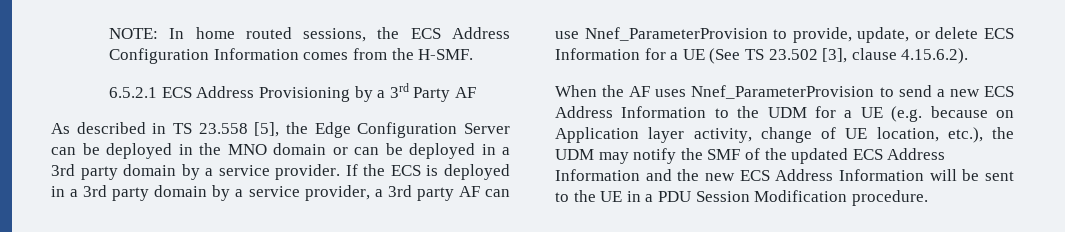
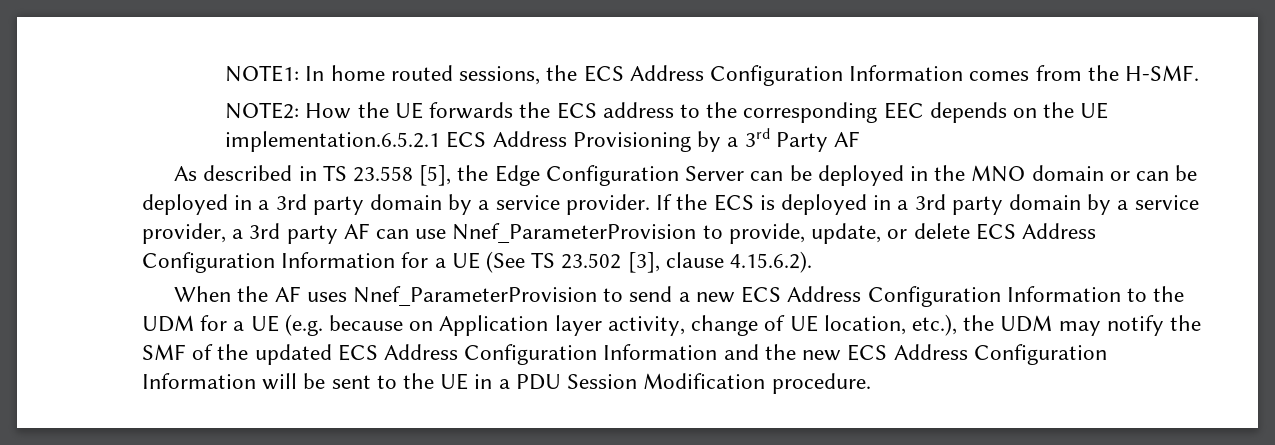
[109,28,159,39] NOTE: -> [225,65,300,82] NOTE1:
[109,87,158,98] 6.5.2.1 -> [225,102,1109,123] [225,131,441,152] NOTE2: How the UE forwards the ECS address to the corresponding EEC depends on the UE implementation.6.5.2.1
(1014, 33) none -> [1021,223,1096,239] [142,252,275,273] Address Configuration
(613, 112) none -> [867,286,1001,307] Configuration
(946, 154) none -> [464,344,598,365] Configuration
(834, 175) none -> [973,344,1107,365] Configuration

